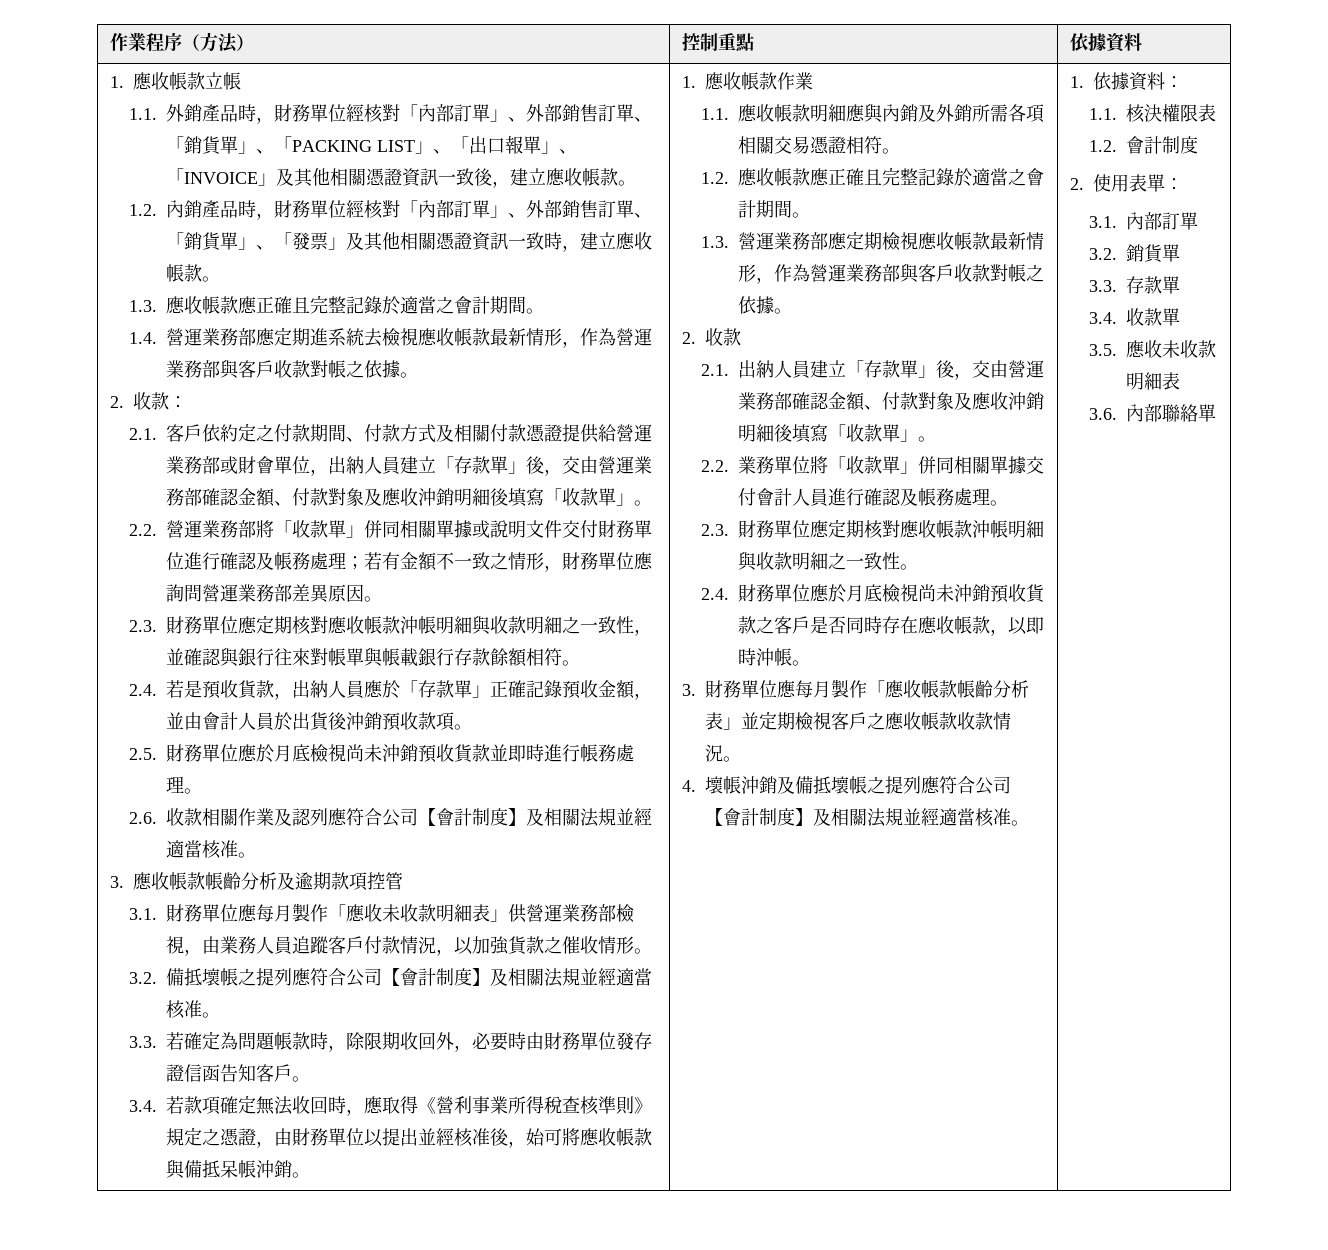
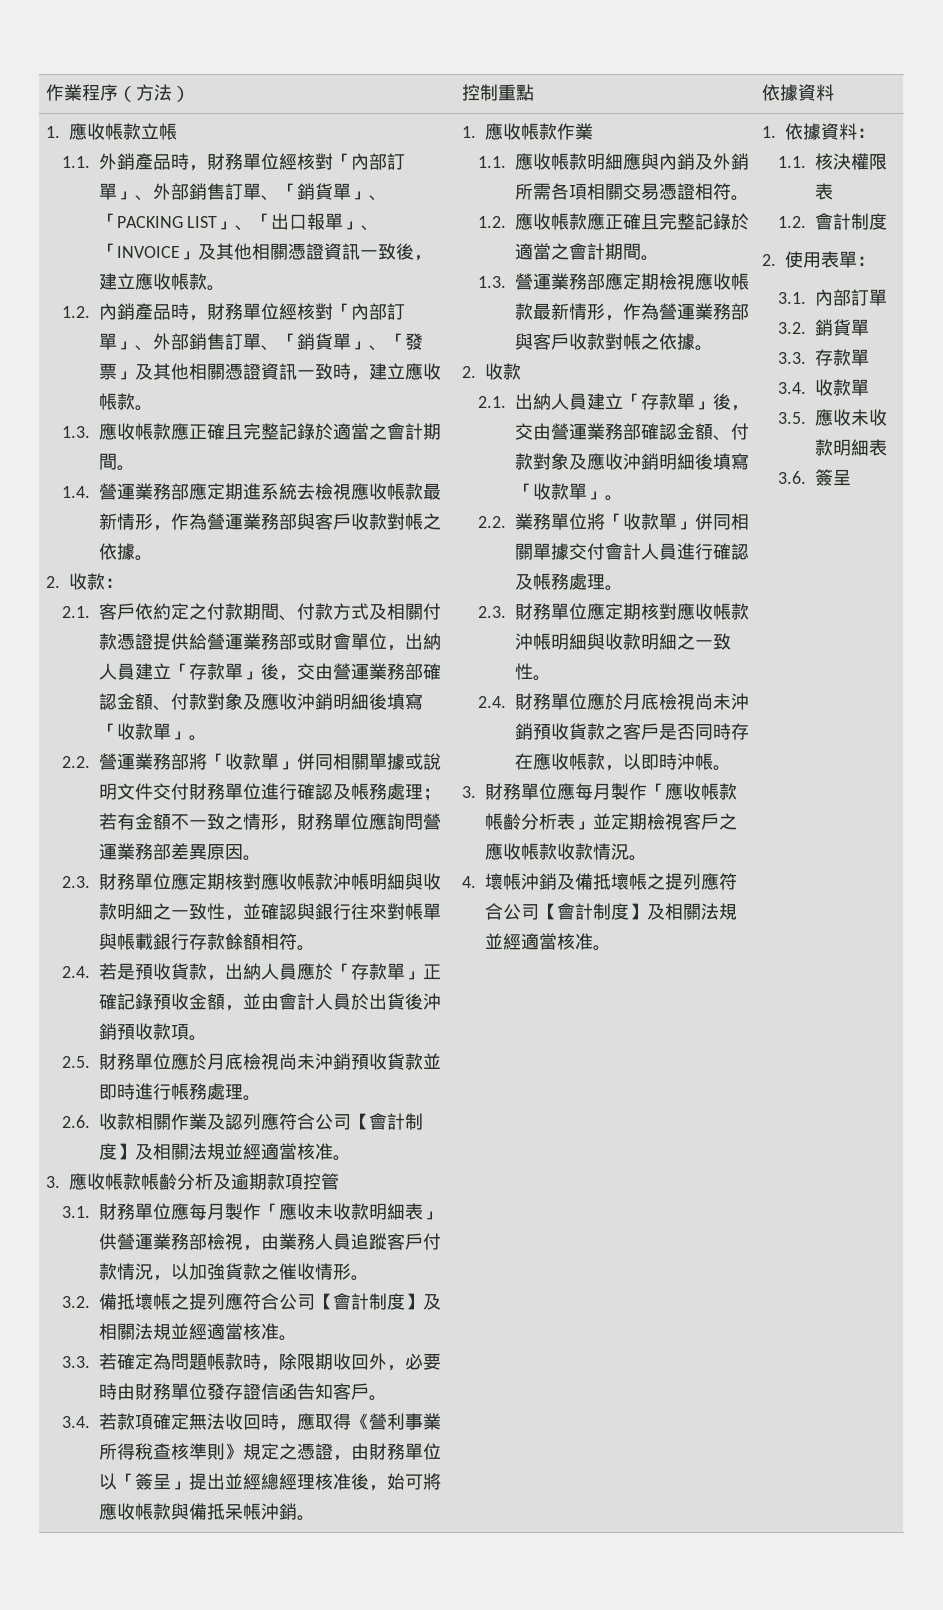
(383, 1138) none -> [116,1473,189,1490] 「簽呈」
(454, 1137) none -> [260,1473,315,1490] 總經理
[1125,404,1216,422] 內部聯絡單 -> [814,469,851,486] 簽呈

